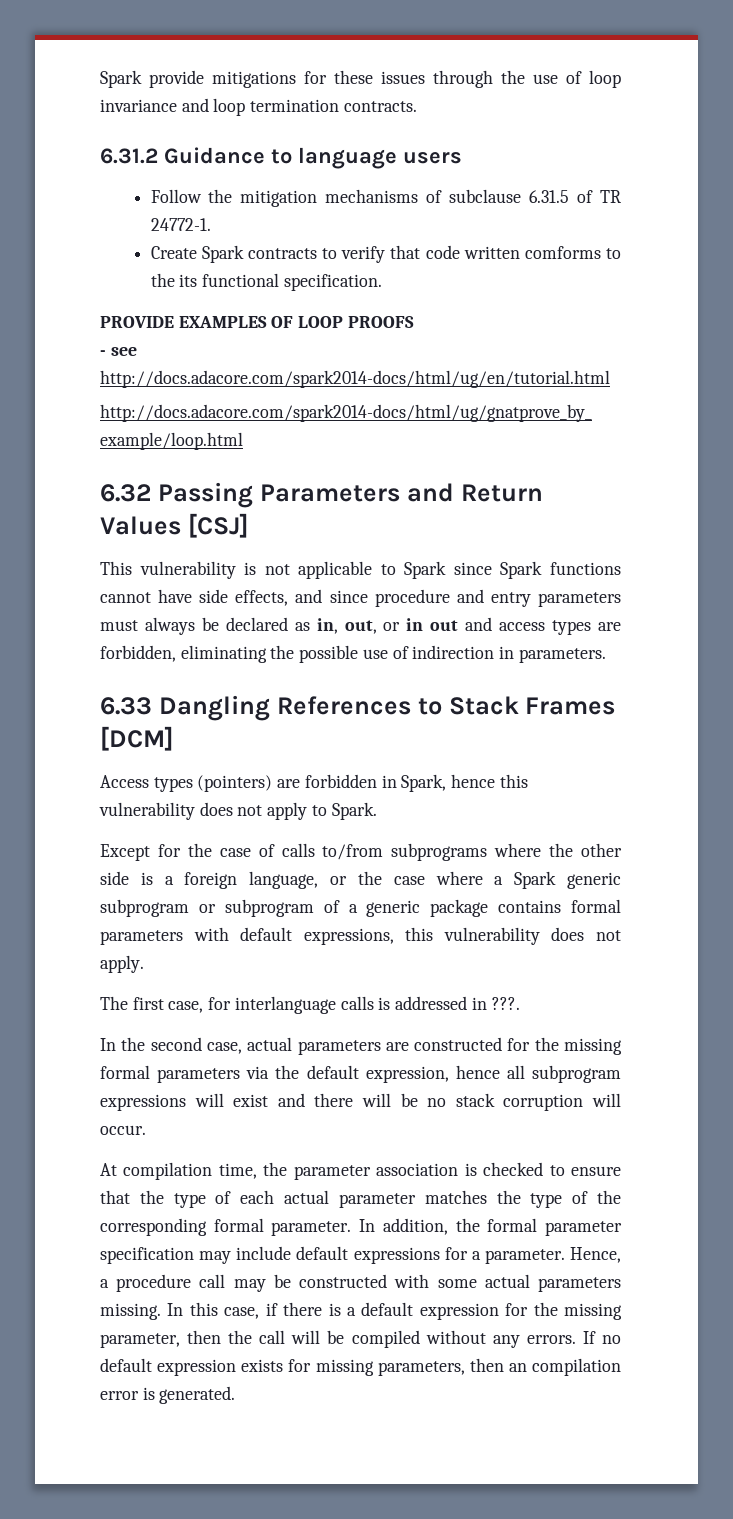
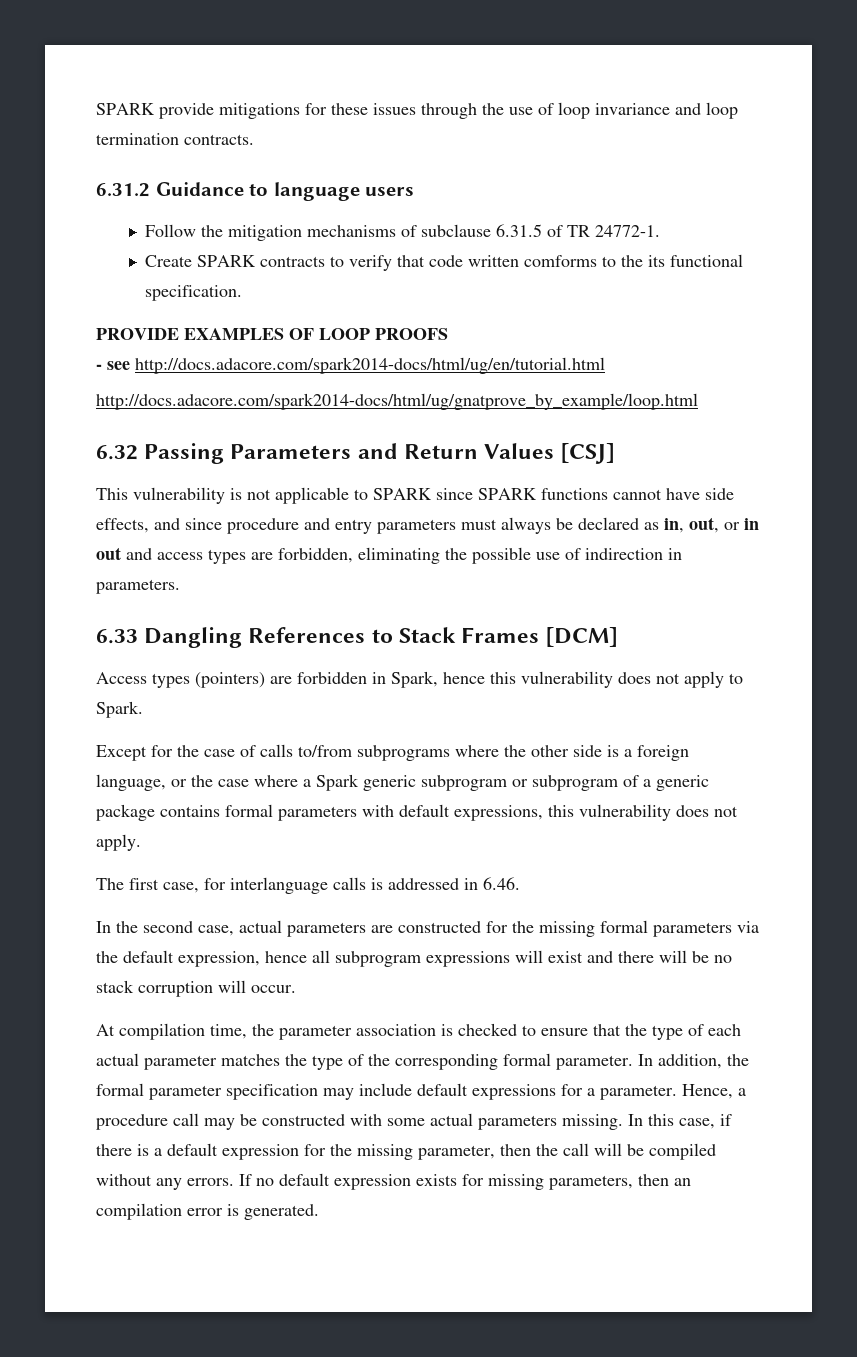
[100,70,142,88] Spark -> [96,103,155,115] SPARK
[201,245,244,263] Spark -> [197,255,257,267] SPARK
[404,561,543,579] Spark since Spark -> [373,488,537,500] SPARK since SPARK
[491,997,520,1010] ???. -> [483,877,520,890] 6.46.

